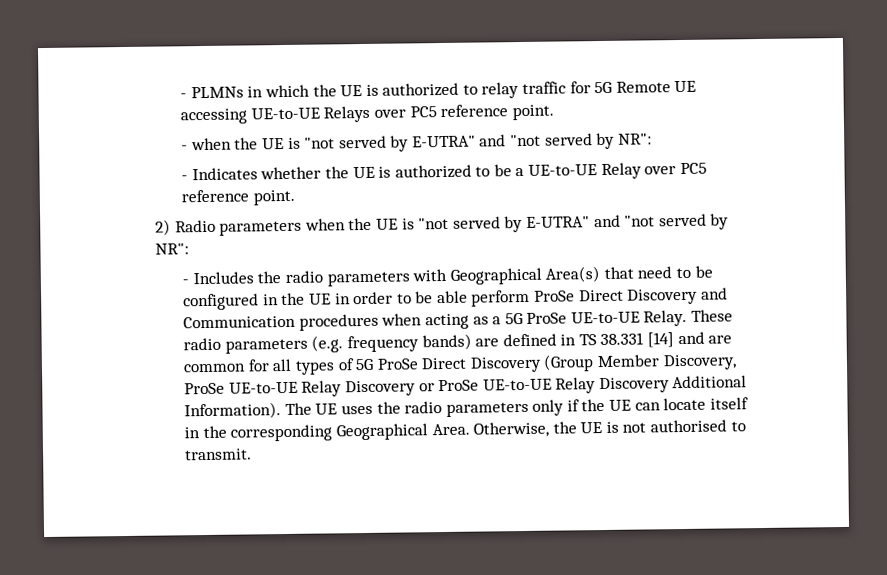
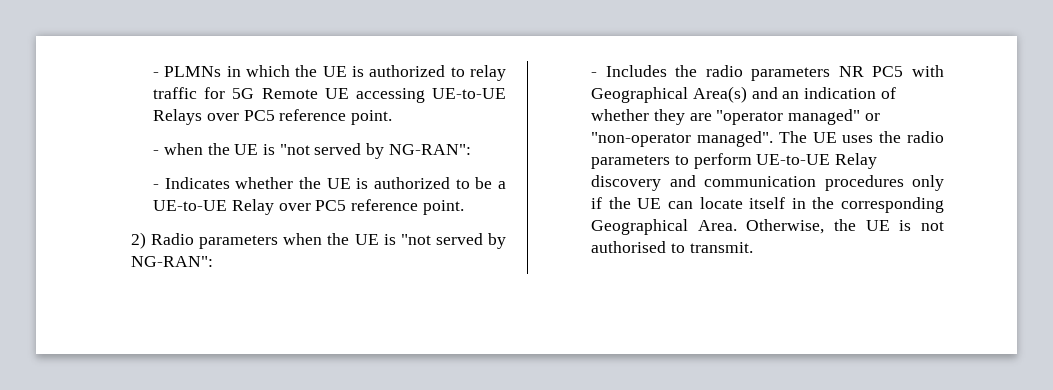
[411,132,652,150] E-UTRA" and "not served by NR": -> [388,144,471,155] NG-RAN":
[525,213,730,230] [155,243,190,255] E-UTRA" and "not served by NR": -> [131,256,214,267] NG-RAN":
(410, 279) none -> [838,66,904,77] NR PC5
[603,265,713,279] [183,287,728,311] [183,309,734,331] [183,331,733,354] [183,354,737,375] [184,375,748,397] [184,402,282,420] that need to be configured in the UE in order to be able perform ProSe Direct Discovery and Communication procedures when acting as a 5G ProSe UE-to-UE Relay. These radio parameters (e.g. frequency bands) are defined in TS 38.331 [14] and are common for all types of 5G ProSe Direct Discovery (Group Member Discovery, ProSe UE-to-UE Relay Discovery or ProSe UE-to-UE Relay Discovery Additional Information). -> [751,87,896,99] [591,109,880,125] [591,131,773,147] and an indication of whether they are "operator managed" or "non-operator managed".
(529, 409) none -> [674,153,877,169] [591,175,904,191] to perform UE-to-UE Relay discovery and communication procedures

